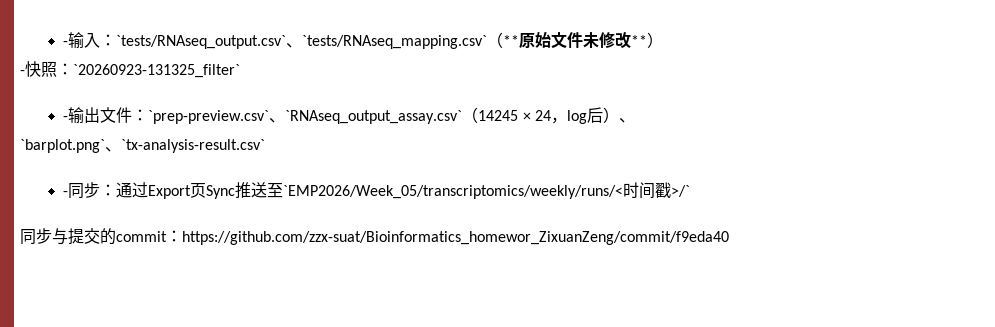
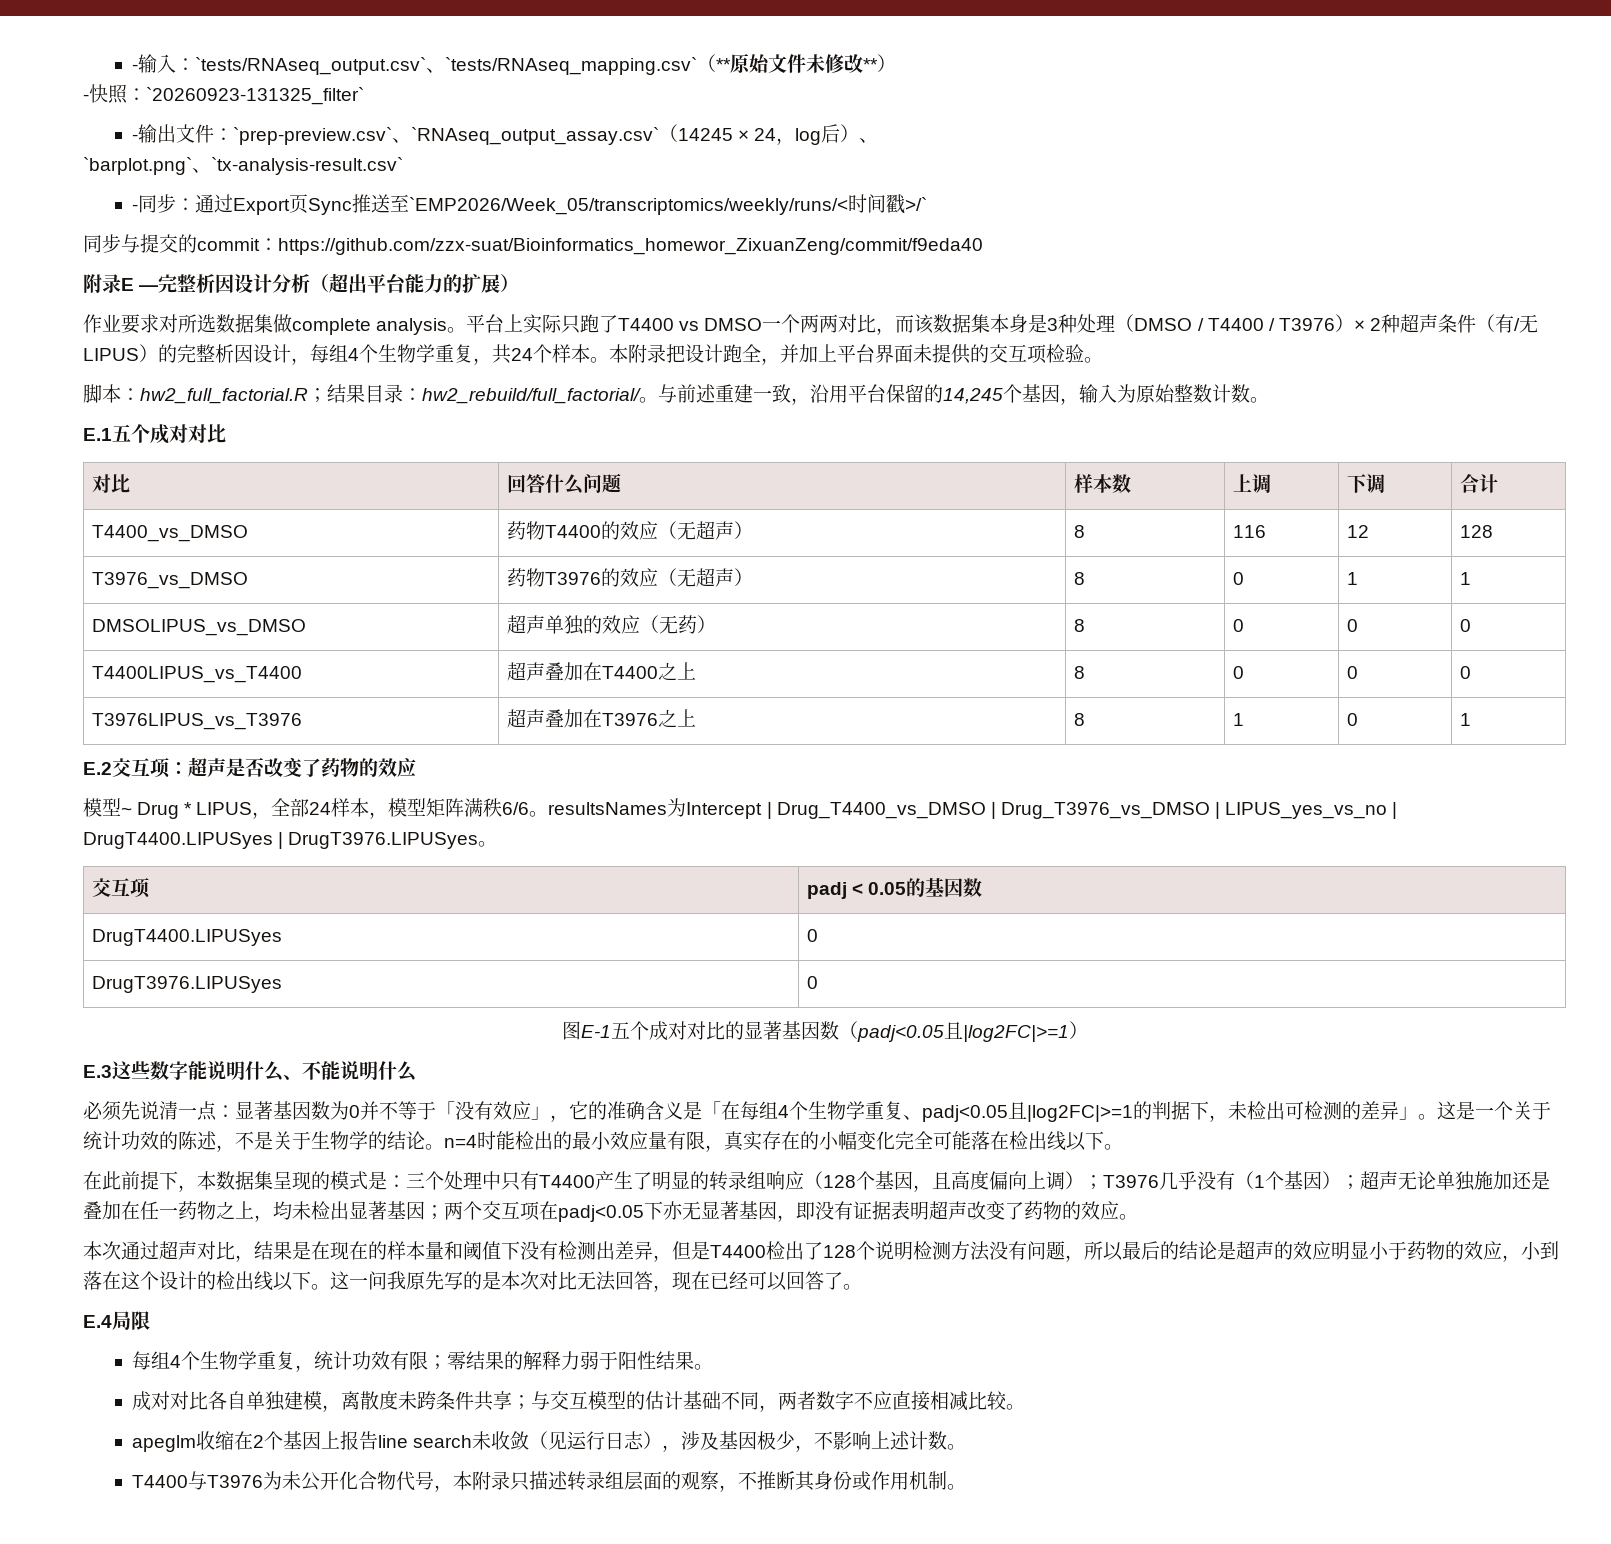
(729, 238) none -> [83,273,520,294] [83,314,1539,335] [83,344,1103,365] [83,384,1269,405] [83,424,226,444] [91,474,130,493] [506,473,621,494] [1073,474,1131,493] [1232,474,1271,493] [1346,474,1385,493] [1459,474,1498,493] [91,525,248,542] [506,521,753,540] [1073,525,1085,538] [1232,525,1266,538] [1346,525,1369,538] [1459,525,1493,538] [91,572,248,589] [506,568,753,587] [1073,572,1085,585] [1232,572,1244,585] [1346,572,1358,585] [1459,572,1471,585] [91,619,306,636] [506,615,716,635] [1073,619,1085,632] [1232,619,1244,632] [1346,619,1358,632] [1459,619,1471,632] [91,666,302,683] [506,662,696,681] [1073,666,1085,679] [1232,666,1244,679] [1346,666,1358,679] [1459,666,1471,679] [91,713,302,730] [506,709,696,728] [1073,713,1085,726] [1232,713,1244,726] [1346,713,1358,726] [1459,713,1471,726] [83,757,416,778] [83,798,1398,819] [83,832,498,849] [91,878,150,898] [806,878,983,899] [91,929,282,946] [806,929,818,942] [91,976,282,993] [806,976,818,989] [561,1021,1088,1042] [83,1061,417,1081] [83,1101,1551,1122] [83,1131,1123,1152] [83,1171,1550,1192] [83,1201,1138,1222] [83,1241,1559,1262] [83,1271,862,1292] [83,1311,150,1330] [131,1351,713,1372] [131,1391,1025,1412] [131,1431,966,1452] [131,1471,966,1492] // 附录E —完整析因设计分析（超出平台能力的扩展） // 作业要求对所选数据集做complete analysis。平台上实际只跑了T4400 vs DMSO一个两两对比，而该数据集本身是3种处理（DMSO / T4400 / T3976）× 2种超声条件（有/无LIPUS）的完整析因设计，每组4个生物学重复，共24个样本。本附录把设计跑全，并加上平台界面未提供的交互项检验。 // 脚本：hw2_full_factorial.R；结果目录：hw2_rebuild/full_factorial/。与前述重建一致，沿用平台保留的14,245个基因，输入为原始整数计数。 // E.1五个成对对比 // 对比 | 回答什么问题 | 样本数 | 上调 | 下调 | 合计 // T4400_vs_DMSO | 药物T4400的效应（无超声） | 8 | 116 | 12 | 128 // T3976_vs_DMSO | 药物T3976的效应（无超声） | 8 | 0 | 1 | 1 // DMSOLIPUS_vs_DMSO | 超声单独的效应（无药） | 8 | 0 | 0 | 0 // T4400LIPUS_vs_T4400 | 超声叠加在T4400之上 | 8 | 0 | 0 | 0 // T3976LIPUS_vs_T3976 | 超声叠加在T3976之上 | 8 | 1 | 0 | 1 // E.2交互项：超声是否改变了药物的效应 // 模型~ Drug * LIPUS，全部24样本，模型矩阵满秩6/6。resultsNames为Intercept | Drug_T4400_vs_DMSO | Drug_T3976_vs_DMSO | LIPUS_yes_vs_no | DrugT4400.LIPUSyes | DrugT3976.LIPUSyes。 // 交互项 | padj < 0.05的基因数 // DrugT4400.LIPUSyes | 0 // DrugT3976.LIPUSyes | 0 // 图E-1五个成对对比的显著基因数（padj<0.05且|log2FC|>=1） // E.3这些数字能说明什么、不能说明什么 // 必须先说清一点：显著基因数为0并不等于「没有效应」，它的准确含义是「在每组4个生物学重复、padj<0.05且|log2FC|>=1的判据下，未检出可检测的差异」。这是一个关于统计功效的陈述，不是关于生物学的结论。n=4时能检出的最小效应量有限，真实存在的小幅变化完全可能落在检出线以下。 // 在此前提下，本数据集呈现的模式是：三个处理中只有T4400产生了明显的转录组响应（128个基因，且高度偏向上调）；T3976几乎没有（1个基因）；超声无论单独施加还是叠加在任一药物之上，均未检出显著基因；两个交互项在padj<0.05下亦无显著基因，即没有证据表明超声改变了药物的效应。 // 本次通过超声对比，结果是在现在的样本量和阈值下没有检测出差异，但是T4400检出了128个说明检测方法没有问题，所以最后的结论是超声的效应明显小于药物的效应，小到落在这个设计的检出线以下。这一问我原先写的是本次对比无法回答，现在已经可以回答了。 // E.4局限 // 每组4个生物学重复，统计功效有限；零结果的解释力弱于阳性结果。 // 成对对比各自单独建模，离散度未跨条件共享；与交互模型的估计基础不同，两者数字不应直接相减比较。 // apeglm收缩在2个基因上报告line search未收敛（见运行日志），涉及基因极少，不影响上述计数。 // T4400与T3976为未公开化合物代号，本附录只描述转录组层面的观察，不推断其身份或作用机制。

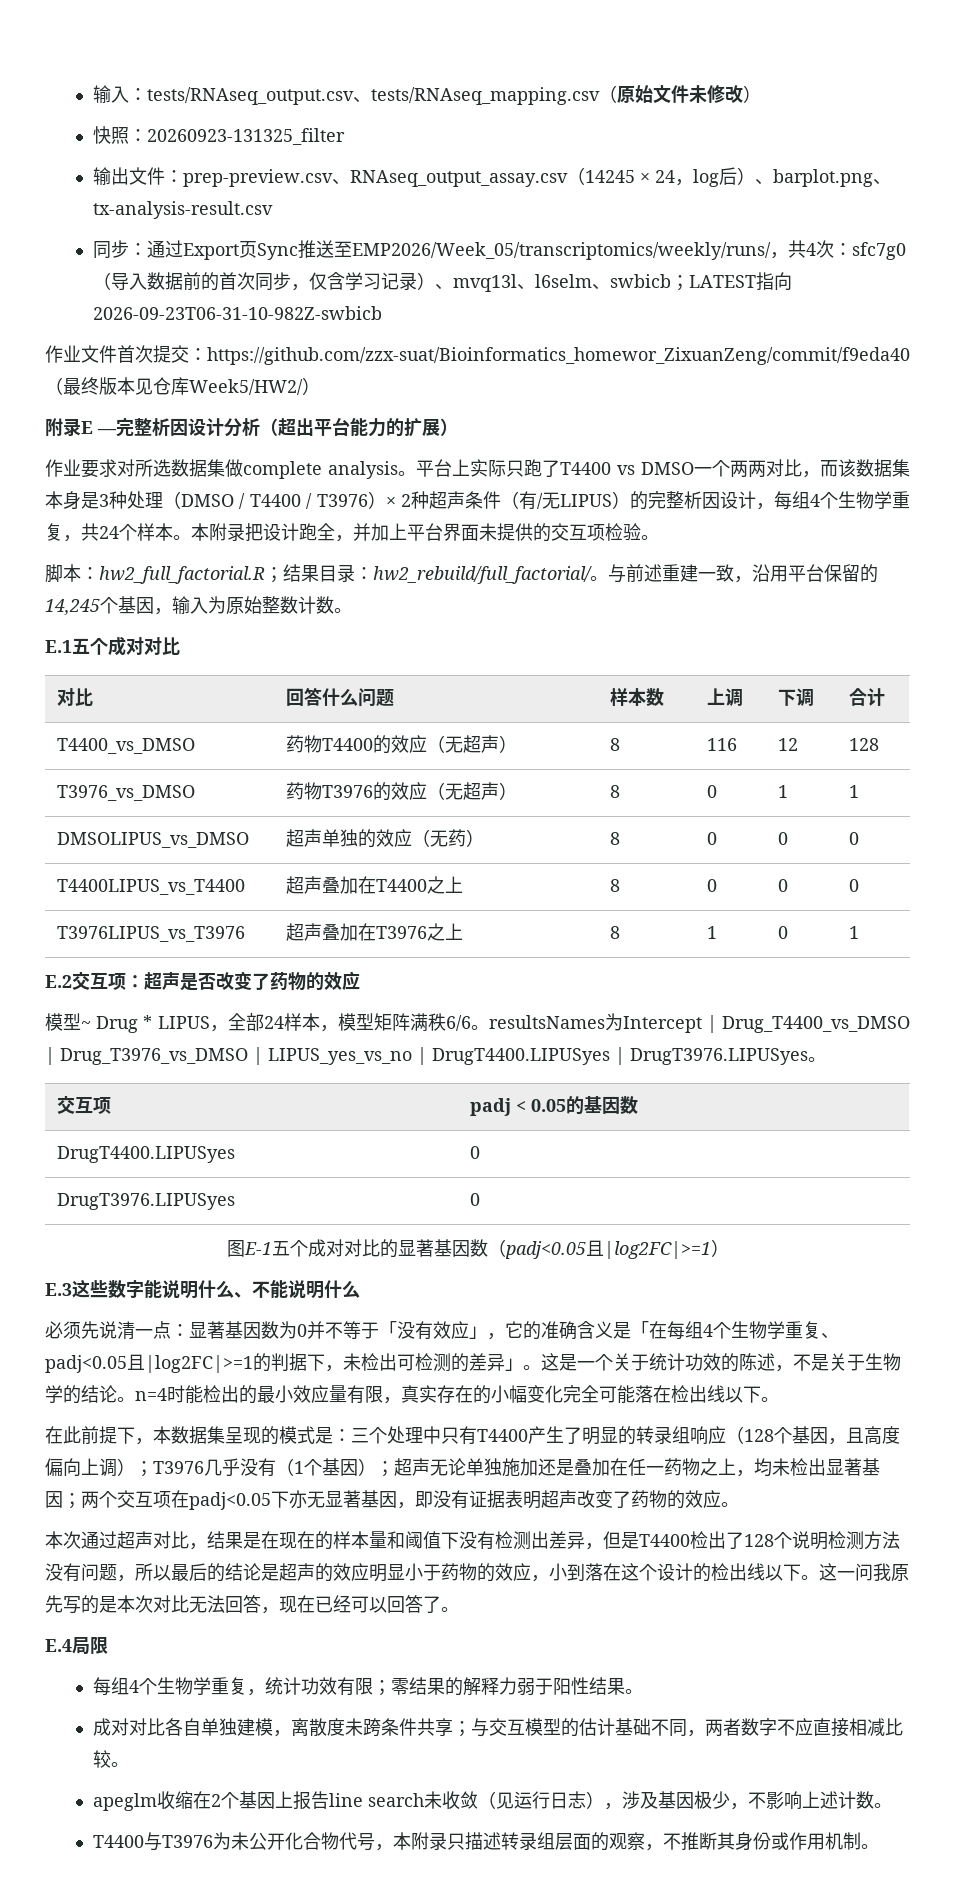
[131,54,731,75] -输入：`tests/RNAseq_output.csv`、`tests/RNAseq_mapping.csv`（** -> [92,85,617,105] 输入：tests/RNAseq_output.csv、tests/RNAseq_mapping.csv（
[862,54,896,72] [83,84,364,105] [131,124,659,145] **） // -快照：`20260923-131325_filter` // -输出文件：`prep-preview.csv`、`RNAseq_output_assay.csv` -> [742,85,761,103] [92,126,345,145] [92,167,568,187] ） // 快照：20260923-131325_filter // 输出文件：prep-preview.csv、RNAseq_output_assay.csv
[83,157,403,175] [131,204,138,211] // `barplot.png`、`tx-analysis-result.csv` // - -> [772,169,891,187] [92,201,273,219] barplot.png、tx-analysis-result.csv //
[408,194,927,215] [83,234,983,255] `EMP2026/Week_05/transcriptomics/weekly/runs/<时间戳>/` // 同步与提交的commit：https://github.com/zzx-suat/Bioinformatics_homewor_ZixuanZeng/commit/f9eda40 -> [351,240,906,260] [92,272,792,292] [92,306,382,320] [45,345,910,365] [45,377,320,395] EMP2026/Week_05/transcriptomics/weekly/runs/，共4次：sfc7g0（导入数据前的首次同步，仅含学习记录）、mvq13l、l6selm、swbicb；LATEST指向2026-09-23T06-31-10-982Z-swbicb // 作业文件首次提交：https://github.com/zzx-suat/Bioinformatics_homewor_ZixuanZeng/commit/f9eda40（最终版本见仓库Week5/HW2/）

